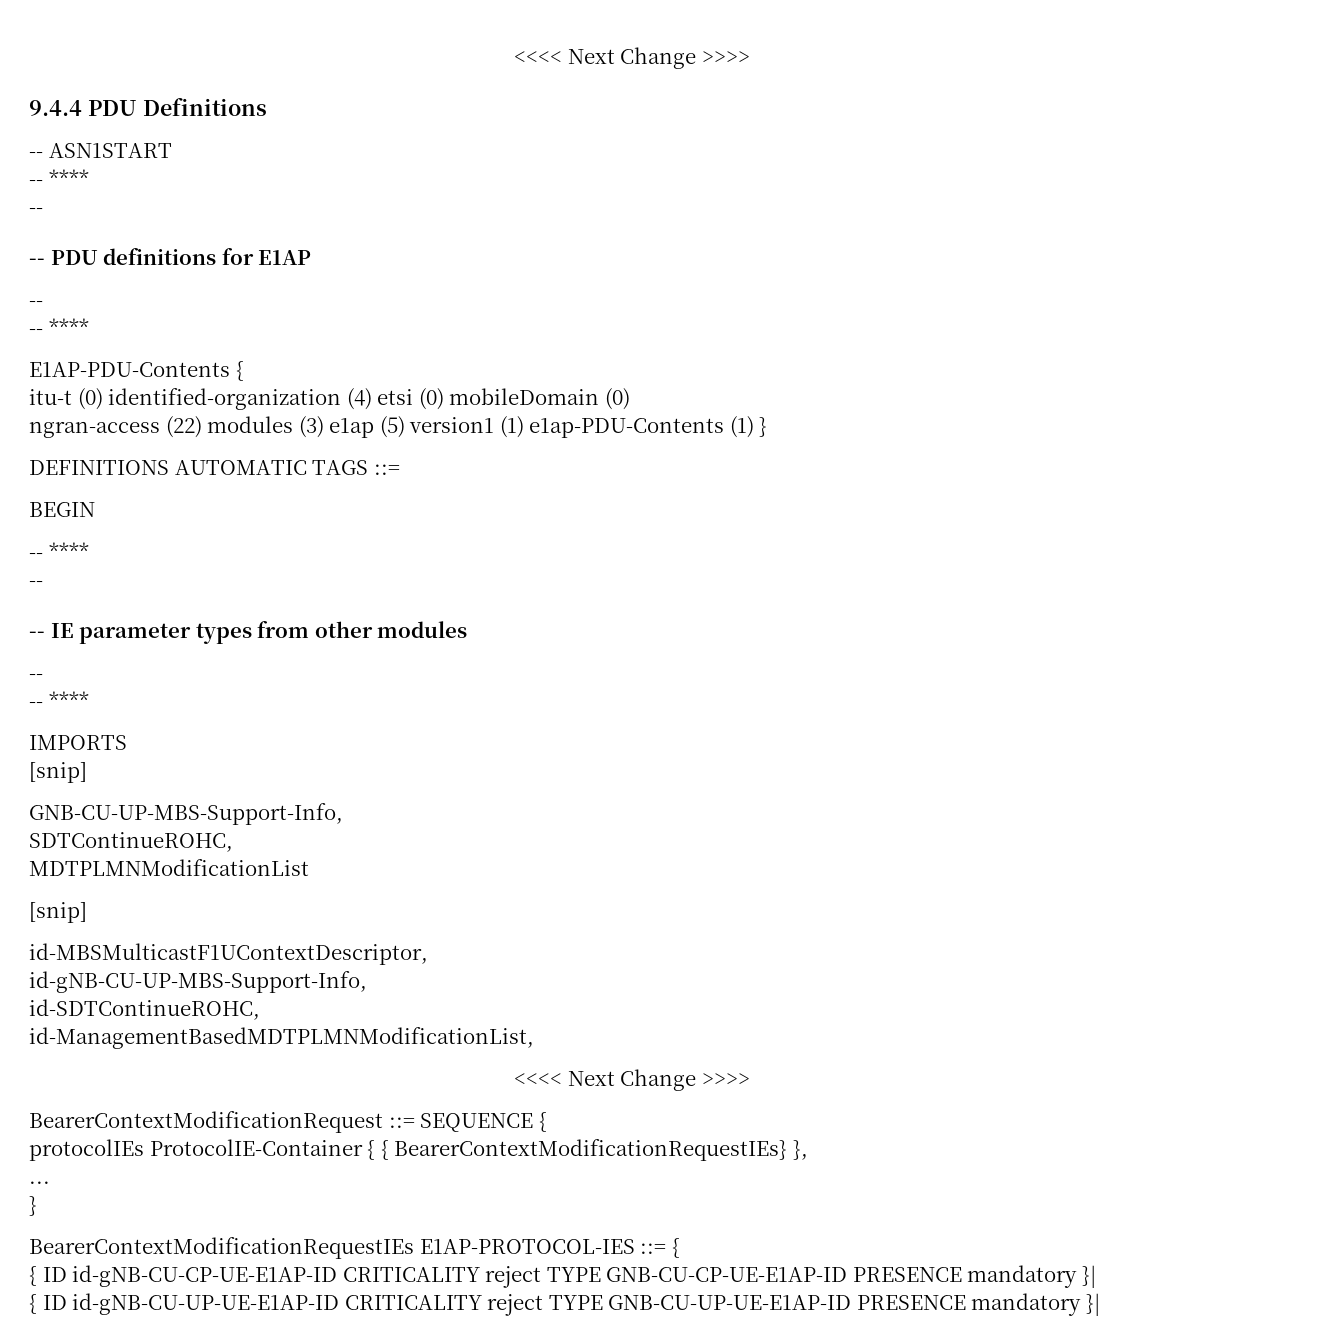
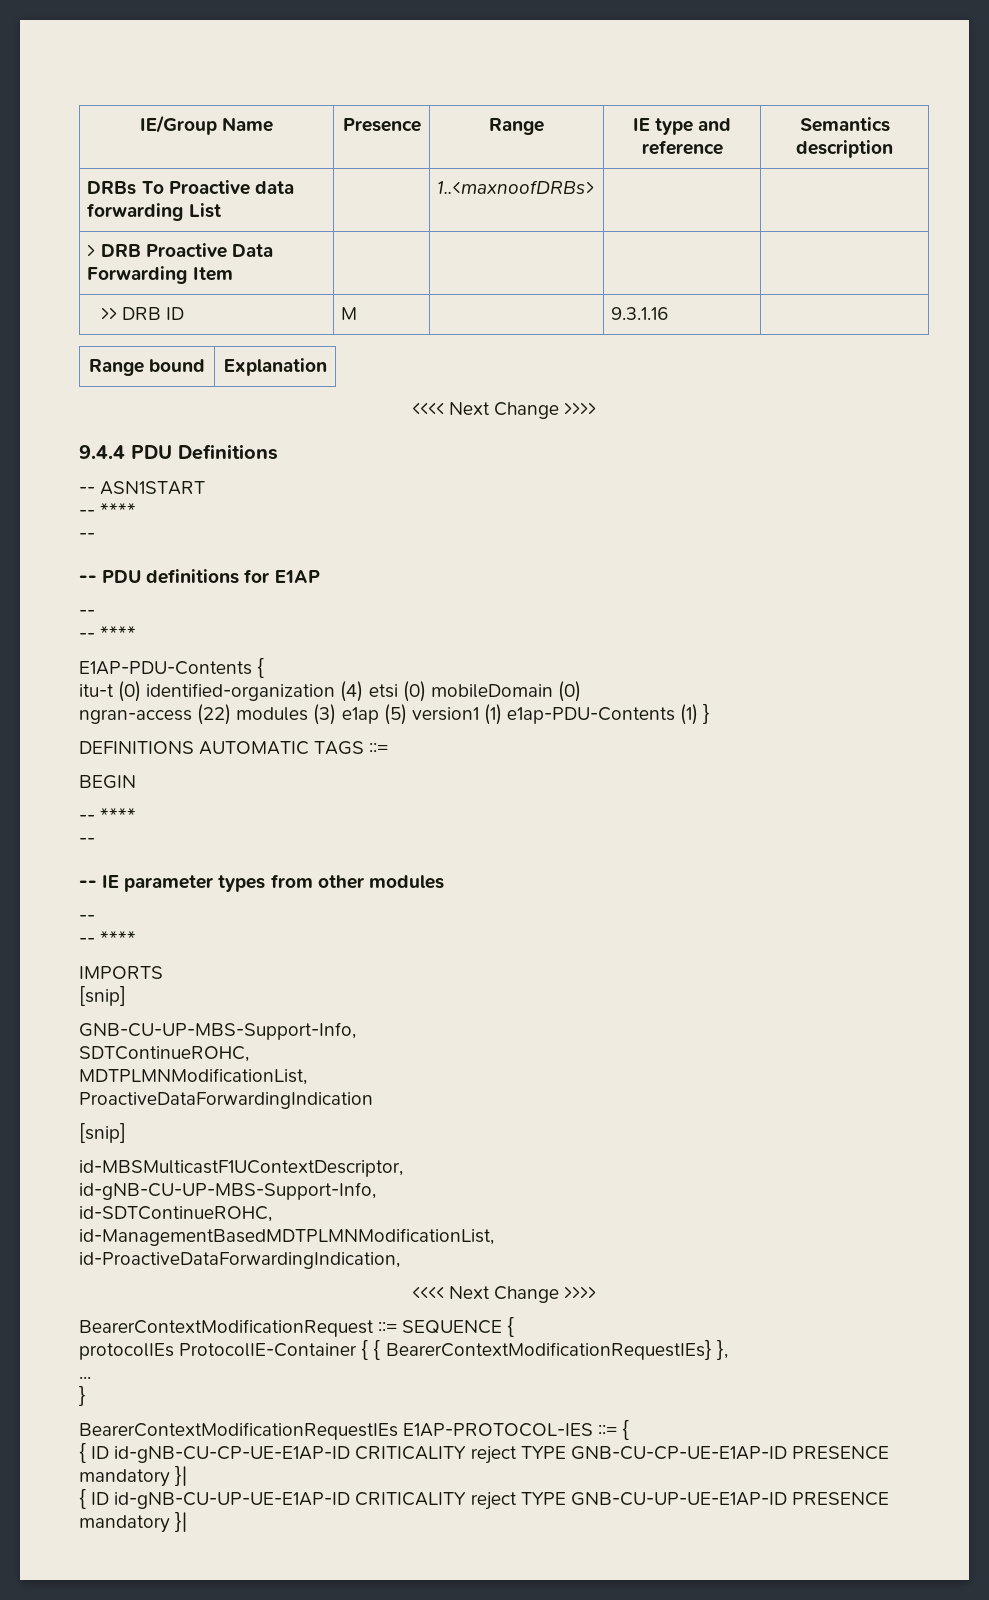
(514, 57) none -> [139,115,274,135] [342,118,421,132] [489,118,544,135] [632,118,732,135] [641,140,723,155] [799,117,890,132] [796,140,893,158] [87,180,294,195] [87,203,221,221] [437,180,595,194] [87,243,273,258] [87,266,233,284] [100,307,184,320] [341,307,358,320] [611,307,669,320] [88,359,206,376] [223,358,327,376] IE/Group Name | Presence | Range | IE type and reference | Semantics description // DRBs To Proactive data forwarding List | | 1..<maxnoofDRBs> | | // > DRB Proactive Data Forwarding Item | | | | // >> DRB ID | M | | 9.3.1.16 | // Range bound | Explanation //
[29,859,309,876] MDTPLMNModificationList -> [79,1068,307,1085] [79,1092,373,1109] MDTPLMNModificationList, // ProactiveDataForwardingIndication
(534, 1038) none -> [79,1252,400,1269] // id-ProactiveDataForwardingIndication,

